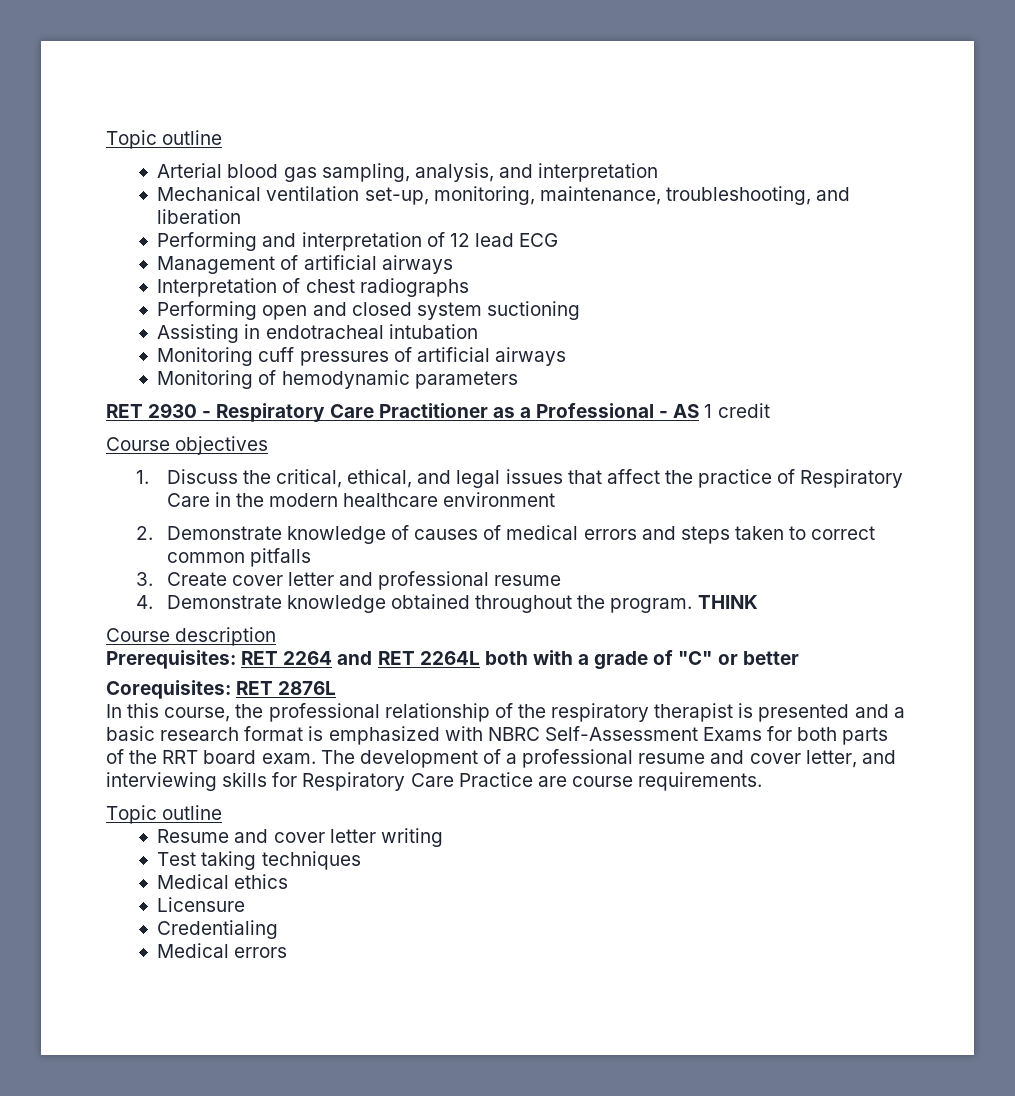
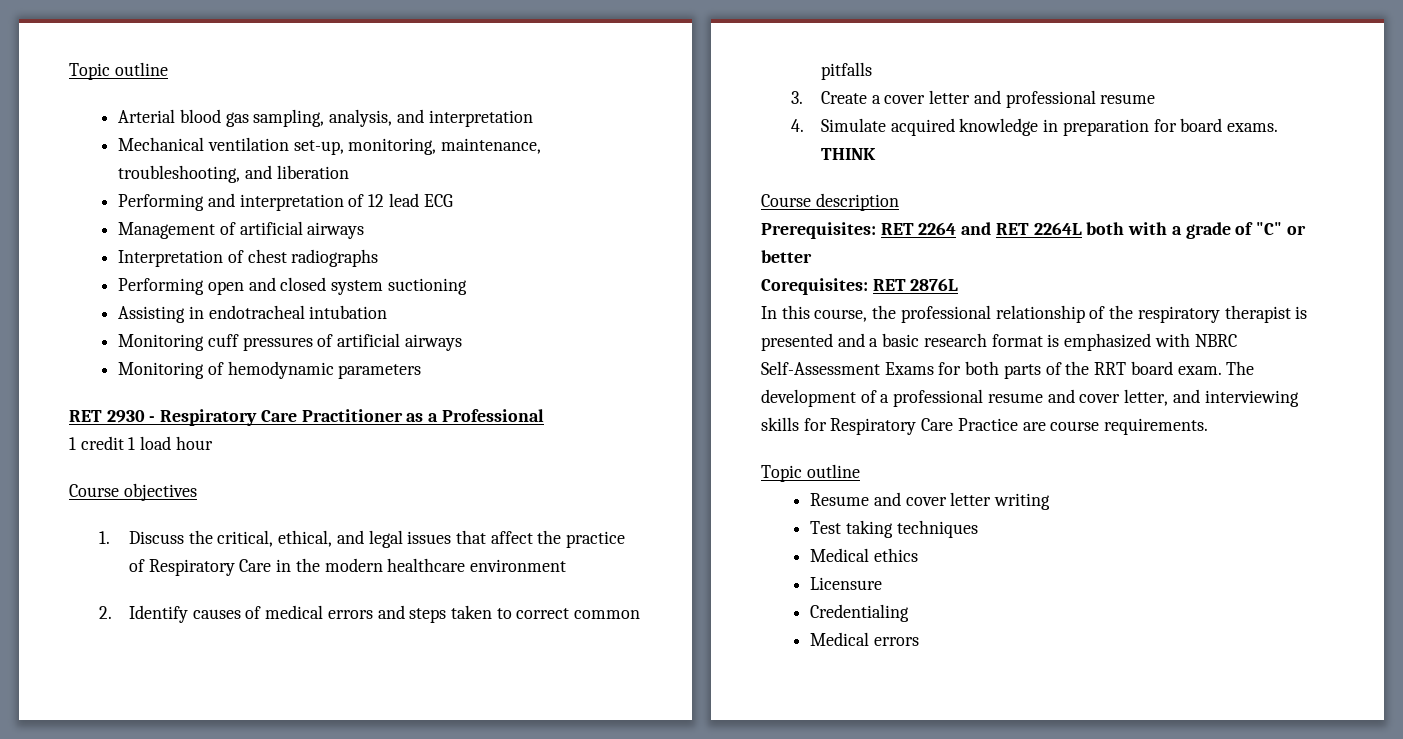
[659,404,700,418] - AS -> (544, 415) //
(770, 410) none -> [128,436,213,450] 1 load hour
[166,525,410,544] Demonstrate knowledge of -> [128,605,188,623] Identify
(227, 579) none -> [871,95,881,104] a
[166,594,693,613] Demonstrate knowledge obtained throughout the program. -> [820,118,1279,136] Simulate acquired knowledge in preparation for board exams.

